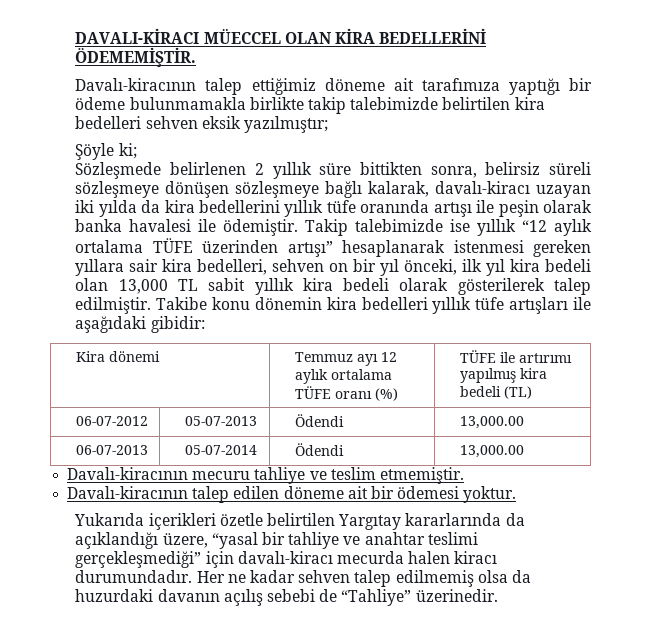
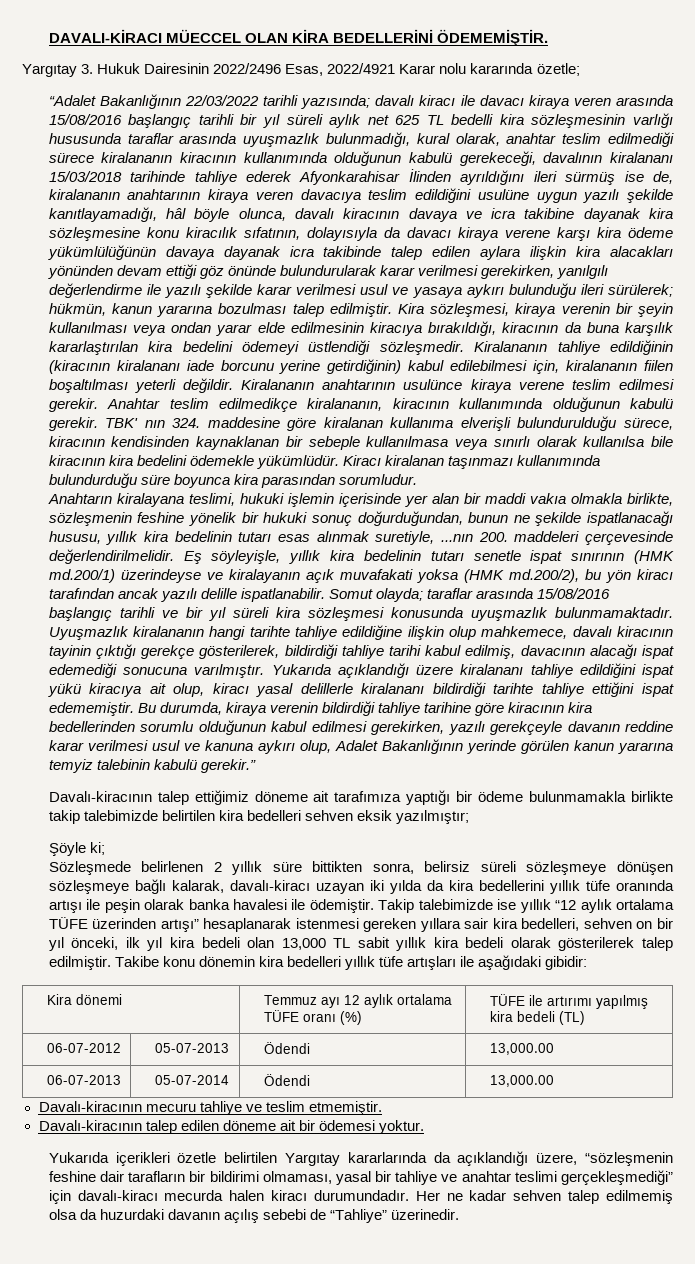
(197, 57) none -> [22,63,580,77] [48,94,674,109] [48,113,673,128] [48,132,675,147] [48,151,673,166] [48,169,673,185] [48,188,673,203] [48,207,673,222] [48,227,673,241] [47,245,673,260] [47,264,609,279] [48,283,673,298] [48,303,673,317] [48,321,674,336] [48,340,673,355] [48,359,673,374] [48,378,675,393] [48,397,674,412] [48,416,673,431] [48,436,673,450] [48,455,601,469] [48,473,418,488] [47,493,673,507] [48,511,673,526] [48,531,673,545] [48,549,674,564] [48,569,673,583] [48,588,611,602] [48,607,673,621] [48,625,673,640] [48,644,674,659] [48,663,674,678] [47,682,674,697] [48,701,593,716] [48,720,673,735] [48,739,673,754] [48,759,256,773] // Yargıtay 3. Hukuk Dairesinin 2022/2496 Esas, 2022/4921 Karar nolu kararında özetle; // “Adalet Bakanlığının 22/03/2022 tarihli yazısında; davalı kiracı ile davacı kiraya veren arasında 15/08/2016 başlangıç tarihli bir yıl süreli aylık net 625 TL bedelli kira sözleşmesinin varlığı hususunda taraflar arasında uyuşmazlık bulunmadığı, kural olarak, anahtar teslim edilmediği sürece kiralananın kiracının kullanımında olduğunun kabulü gerekeceği, davalının kiralananı 15/03/2018 tarihinde tahliye ederek Afyonkarahisar İlinden ayrıldığını ileri sürmüş ise de, kiralananın anahtarının kiraya veren davacıya teslim edildiğini usulüne uygun yazılı şekilde kanıtlayamadığı, hâl böyle olunca, davalı kiracının davaya ve icra takibine dayanak kira sözleşmesine konu kiracılık sıfatının, dolayısıyla da davacı kiraya verene karşı kira ödeme yükümlülüğünün davaya dayanak icra takibinde talep edilen aylara ilişkin kira alacakları yönünden devam ettiği göz önünde bulundurularak karar verilmesi gerekirken, yanılgılı değerlendirme ile yazılı şekilde karar verilmesi usul ve yasaya aykırı bulunduğu ileri sürülerek; hükmün, kanun yararına bozulması talep edilmiştir. Kira sözleşmesi, kiraya verenin bir şeyin kullanılması veya ondan yarar elde edilmesinin kiracıya bırakıldığı, kiracının da buna karşılık kararlaştırılan kira bedelini ödemeyi üstlendiği sözleşmedir. Kiralananın tahliye edildiğinin (kiracının kiralananı iade borcunu yerine getirdiğinin) kabul edilebilmesi için, kiralananın fiilen boşaltılması yeterli değildir. Kiralananın anahtarının usulünce kiraya verene teslim edilmesi gerekir. Anahtar teslim edilmedikçe kiralananın, kiracının kullanımında olduğunun kabulü gerekir. TBK' nın 324. maddesine göre kiralanan kullanıma elverişli bulundurulduğu sürece, kiracının kendisinden kaynaklanan bir sebeple kullanılmasa veya sınırlı olarak kullanılsa bile kiracının kira bedelini ödemekle yükümlüdür. Kiracı kiralanan taşınmazı kullanımında bulundurduğu süre boyunca kira parasından sorumludur. // Anahtarın kiralayana teslimi, hukuki işlemin içerisinde yer alan bir maddi vakıa olmakla birlikte, sözleşmenin feshine yönelik bir hukuki sonuç doğurduğundan, bunun ne şekilde ispatlanacağı hususu, yıllık kira bedelinin tutarı esas alınmak suretiyle, ...nın 200. maddeleri çerçevesinde değerlendirilmelidir. Eş söyleyişle, yıllık kira bedelinin tutarı senetle ispat sınırının (HMK md.200/1) üzerindeyse ve kiralayanın açık muvafakati yoksa (HMK md.200/2), bu yön kiracı tarafından ancak yazılı delille ispatlanabilir. Somut olayda; taraflar arasında 15/08/2016 başlangıç tarihli ve bir yıl süreli kira sözleşmesi konusunda uyuşmazlık bulunmamaktadır. Uyuşmazlık kiralananın hangi tarihte tahliye edildiğine ilişkin olup mahkemece, davalı kiracının tayinin çıktığı gerekçe gösterilerek, bildirdiği tahliye tarihi kabul edilmiş, davacının alacağı ispat edemediği sonucuna varılmıştır. Yukarıda açıklandığı üzere kiralananı tahliye edildiğini ispat yükü kiracıya ait olup, kiracı yasal delillerle kiralananı bildirdiği tarihte tahliye ettiğini ispat edememiştir. Bu durumda, kiraya verenin bildirdiği tahliye tarihine göre kiracının kira bedellerinden sorumlu olduğunun kabul edilmesi gerekirken, yazılı gerekçeyle davanın reddine karar verilmesi usul ve kanuna aykırı olup, Adalet Bakanlığının yerinde görülen kanun yararına temyiz talebinin kabulü gerekir.”
[211,532,258,549] “yasal -> [585,1152,674,1166] [48,1171,371,1185] “sözleşmenin feshine dair tarafların bir bildirimi olmaması, yasal

